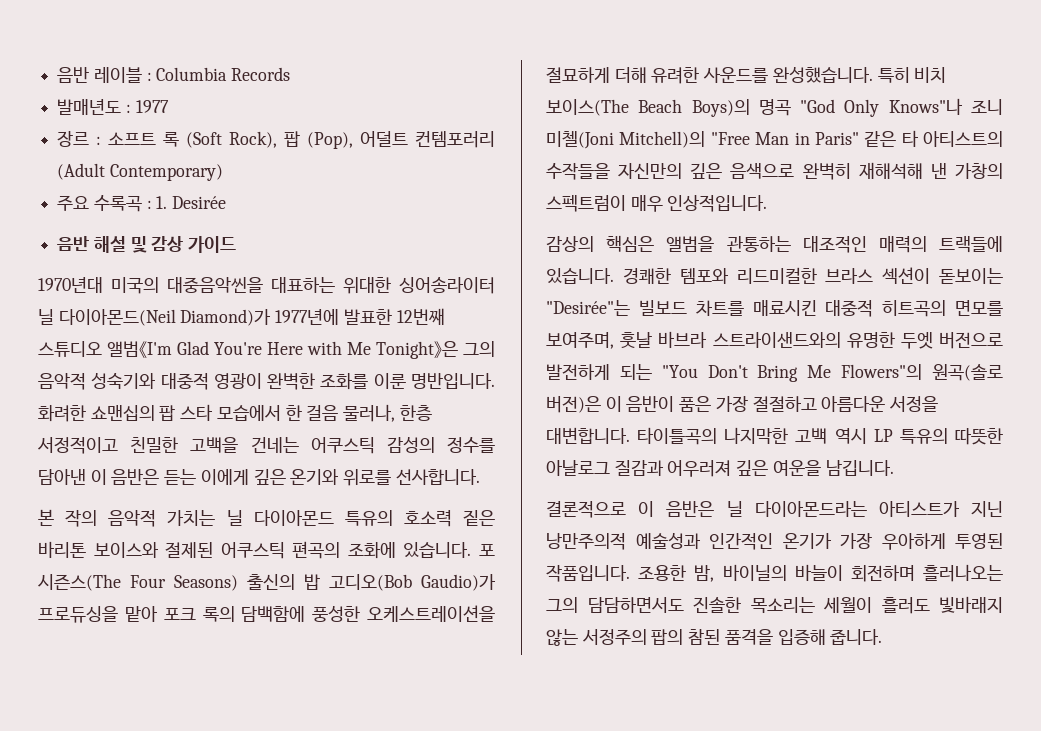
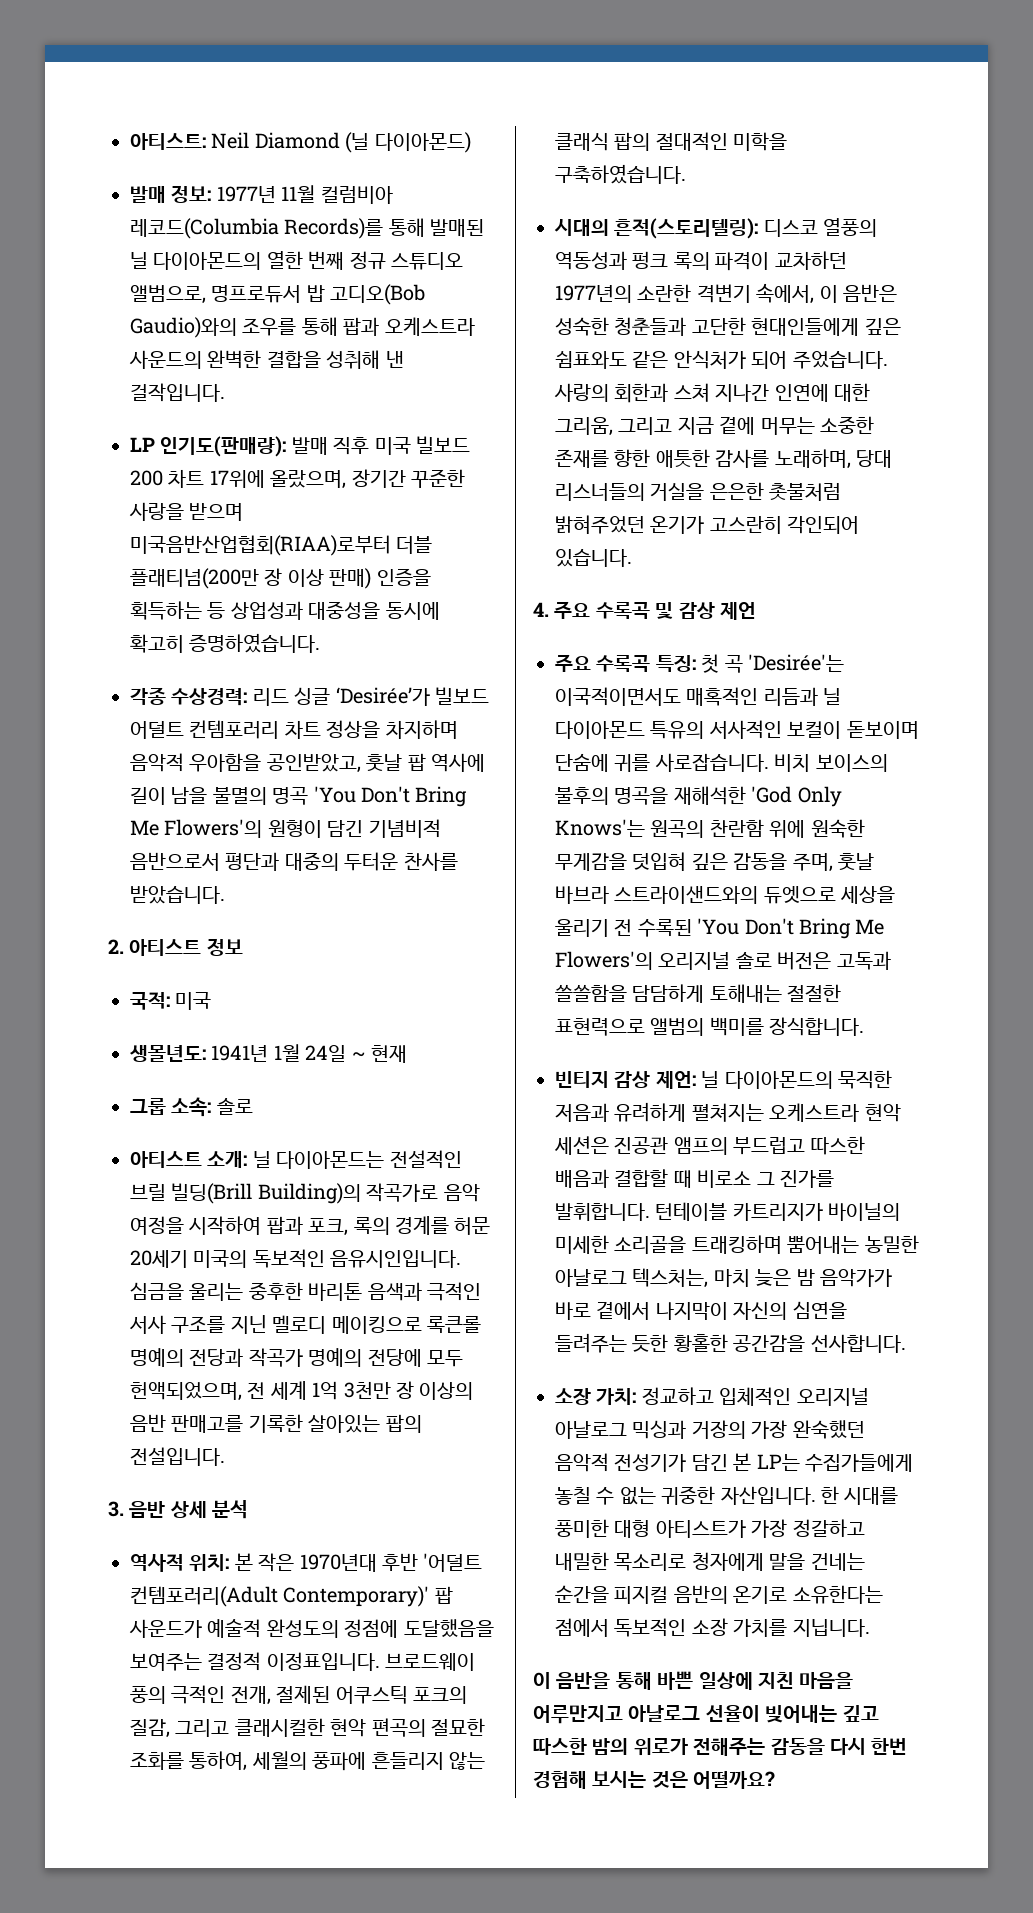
[57,67,291,83] [57,99,169,115] [57,131,496,149] [57,163,223,181] [57,195,227,212] [57,236,237,253] [38,277,495,294] [38,308,445,326] [38,341,495,359] [38,372,495,390] [38,404,432,422] [37,437,496,454] [38,469,480,486] [38,509,495,527] [38,541,495,559] [38,574,496,591] [38,605,495,623] [546,67,947,84] [546,98,1003,117] [546,130,1003,149] [546,162,1003,180] [546,195,768,212] [546,235,1003,253] [546,267,1003,284] [546,300,1003,317] [546,331,1003,349] [546,364,1003,382] [546,396,939,413] [546,427,1004,445] [546,460,894,477] [546,501,1003,518] [546,533,1003,550] [546,564,1004,582] [546,596,1003,614] [546,629,883,646] 음반 레이블 : Columbia Records // 발매년도 : 1977 // 장르 : 소프트 록 (Soft Rock), 팝 (Pop), 어덜트 컨템포러리 (Adult Contemporary) // 주요 수록곡 : 1. Desirée // 음반 해설 및 감상 가이드 // 1970년대 미국의 대중음악씬을 대표하는 위대한 싱어송라이터 닐 다이아몬드(Neil Diamond)가 1977년에 발표한 12번째 스튜디오 앨범《I'm Glad You're Here with Me Tonight》은 그의 음악적 성숙기와 대중적 영광이 완벽한 조화를 이룬 명반입니다. 화려한 쇼맨십의 팝 스타 모습에서 한 걸음 물러나, 한층 서정적이고 친밀한 고백을 건네는 어쿠스틱 감성의 정수를 담아낸 이 음반은 듣는 이에게 깊은 온기와 위로를 선사합니다. // 본 작의 음악적 가치는 닐 다이아몬드 특유의 호소력 짙은 바리톤 보이스와 절제된 어쿠스틱 편곡의 조화에 있습니다. 포 시즌스(The Four Seasons) 출신의 밥 고디오(Bob Gaudio)가 프로듀싱을 맡아 포크 록의 담백함에 풍성한 오케스트레이션을 절묘하게 더해 유려한 사운드를 완성했습니다. 특히 비치 보이스(The Beach Boys)의 명곡 "God Only Knows"나 조니 미첼(Joni Mitchell)의 "Free Man in Paris" 같은 타 아티스트의 수작들을 자신만의 깊은 음색으로 완벽히 재해석해 낸 가창의 스펙트럼이 매우 인상적입니다. // 감상의 핵심은 앨범을 관통하는 대조적인 매력의 트랙들에 있습니다. 경쾌한 템포와 리드미컬한 브라스 섹션이 돋보이는 "Desirée"는 빌보드 차트를 매료시킨 대중적 히트곡의 면모를 보여주며, 훗날 바브라 스트라이샌드와의 유명한 두엣 버전으로 발전하게 되는 "You Don't Bring Me Flowers"의 원곡(솔로 버전)은 이 음반이 품은 가장 절절하고 아름다운 서정을 대변합니다. 타이틀곡의 나지막한 고백 역시 LP 특유의 따뜻한 아날로그 질감과 어우러져 깊은 여운을 남깁니다. // 결론적으로 이 음반은 닐 다이아몬드라는 아티스트가 지닌 낭만주의적 예술성과 인간적인 온기가 가장 우아하게 투영된 작품입니다. 조용한 밤, 바이닐의 바늘이 회전하며 흘러나오는 그의 담담하면서도 진솔한 목소리는 세월이 흘러도 빛바래지 않는 서정주의 팝의 참된 품격을 입증해 줍니다. -> [130,132,471,153] [130,185,393,204] [130,218,485,239] [130,251,463,270] [130,284,426,305] [130,317,475,338] [129,350,404,369] [130,383,225,402] [130,436,470,457] [130,469,465,489] [129,502,244,521] [130,535,433,556] [130,568,431,589] [130,601,440,620] [130,633,321,653] [130,687,489,706] [130,720,458,739] [130,753,485,773] [130,786,468,807] [130,819,441,838] [130,852,458,871] [130,886,225,904] [108,938,243,956] [130,992,212,1010] [129,1044,407,1063] [130,1097,253,1117] [130,1150,462,1169] [130,1183,480,1204] [130,1216,491,1236] [130,1249,462,1268] [130,1282,481,1301] [129,1315,481,1334] [130,1348,463,1367] [130,1381,474,1401] [130,1414,422,1433] [130,1447,225,1466] [108,1500,249,1519] [130,1553,483,1572] [130,1586,453,1607] [129,1619,494,1638] [130,1652,476,1671] [130,1685,467,1705] [130,1718,485,1738] [130,1751,485,1771] [555,132,788,151] [555,164,686,184] [554,218,878,239] [555,251,847,271] [555,283,897,304] [555,317,901,336] [555,350,888,369] [554,383,870,403] [555,416,874,436] [555,449,892,469] [555,482,842,501] [555,515,860,534] [555,549,632,567] [533,601,756,620] [555,654,844,673] [555,687,842,706] [555,720,919,739] [555,753,888,772] [555,786,842,807] [555,819,865,838] [555,852,874,872] [555,886,896,904] [555,918,885,939] [555,951,891,970] [555,984,842,1003] [555,1017,865,1036] [555,1070,892,1089] [555,1102,901,1122] [554,1136,865,1155] [555,1169,834,1188] [555,1202,901,1221] [555,1235,919,1254] [555,1268,892,1288] [555,1301,847,1320] [555,1333,906,1353] [555,1387,869,1406] [555,1420,865,1439] [555,1453,913,1472] [555,1486,899,1505] [555,1519,865,1538] [555,1552,865,1571] [555,1585,883,1604] [555,1618,870,1637] [533,1671,854,1690] [533,1705,879,1724] [533,1737,908,1756] [533,1771,776,1789] 아티스트: Neil Diamond (닐 다이아몬드) // 발매 정보: 1977년 11월 컬럼비아 레코드(Columbia Records)를 통해 발매된 닐 다이아몬드의 열한 번째 정규 스튜디오 앨범으로, 명프로듀서 밥 고디오(Bob Gaudio)와의 조우를 통해 팝과 오케스트라 사운드의 완벽한 결합을 성취해 낸 걸작입니다. // LP 인기도(판매량): 발매 직후 미국 빌보드 200 차트 17위에 올랐으며, 장기간 꾸준한 사랑을 받으며 미국음반산업협회(RIAA)로부터 더블 플래티넘(200만 장 이상 판매) 인증을 획득하는 등 상업성과 대중성을 동시에 확고히 증명하였습니다. // 각종 수상경력: 리드 싱글 ‘Desirée’가 빌보드 어덜트 컨템포러리 차트 정상을 차지하며 음악적 우아함을 공인받았고, 훗날 팝 역사에 길이 남을 불멸의 명곡 'You Don't Bring Me Flowers'의 원형이 담긴 기념비적 음반으로서 평단과 대중의 두터운 찬사를 받았습니다. // 2. 아티스트 정보 // 국적: 미국 // 생몰년도: 1941년 1월 24일 ~ 현재 // 그룹 소속: 솔로 // 아티스트 소개: 닐 다이아몬드는 전설적인 브릴 빌딩(Brill Building)의 작곡가로 음악 여정을 시작하여 팝과 포크, 록의 경계를 허문 20세기 미국의 독보적인 음유시인입니다. 심금을 울리는 중후한 바리톤 음색과 극적인 서사 구조를 지닌 멜로디 메이킹으로 록큰롤 명예의 전당과 작곡가 명예의 전당에 모두 헌액되었으며, 전 세계 1억 3천만 장 이상의 음반 판매고를 기록한 살아있는 팝의 전설입니다. // 3. 음반 상세 분석 // 역사적 위치: 본 작은 1970년대 후반 '어덜트 컨템포러리(Adult Contemporary)' 팝 사운드가 예술적 완성도의 정점에 도달했음을 보여주는 결정적 이정표입니다. 브로드웨이 풍의 극적인 전개, 절제된 어쿠스틱 포크의 질감, 그리고 클래시컬한 현악 편곡의 절묘한 조화를 통하여, 세월의 풍파에 흔들리지 않는 클래식 팝의 절대적인 미학을 구축하였습니다. // 시대의 흔적(스토리텔링): 디스코 열풍의 역동성과 펑크 록의 파격이 교차하던 1977년의 소란한 격변기 속에서, 이 음반은 성숙한 청춘들과 고단한 현대인들에게 깊은 쉼표와도 같은 안식처가 되어 주었습니다. 사랑의 회한과 스쳐 지나간 인연에 대한 그리움, 그리고 지금 곁에 머무는 소중한 존재를 향한 애틋한 감사를 노래하며, 당대 리스너들의 거실을 은은한 촛불처럼 밝혀주었던 온기가 고스란히 각인되어 있습니다. // 4. 주요 수록곡 및 감상 제언 // 주요 수록곡 특징: 첫 곡 'Desirée'는 이국적이면서도 매혹적인 리듬과 닐 다이아몬드 특유의 서사적인 보컬이 돋보이며 단숨에 귀를 사로잡습니다. 비치 보이스의 불후의 명곡을 재해석한 'God Only Knows'는 원곡의 찬란함 위에 원숙한 무게감을 덧입혀 깊은 감동을 주며, 훗날 바브라 스트라이샌드와의 듀엣으로 세상을 울리기 전 수록된 'You Don't Bring Me Flowers'의 오리지널 솔로 버전은 고독과 쓸쓸함을 담담하게 토해내는 절절한 표현력으로 앨범의 백미를 장식합니다. // 빈티지 감상 제언: 닐 다이아몬드의 묵직한 저음과 유려하게 펼쳐지는 오케스트라 현악 세션은 진공관 앰프의 부드럽고 따스한 배음과 결합할 때 비로소 그 진가를 발휘합니다. 턴테이블 카트리지가 바이닐의 미세한 소리골을 트래킹하며 뿜어내는 농밀한 아날로그 텍스처는, 마치 늦은 밤 음악가가 바로 곁에서 나지막이 자신의 심연을 들려주는 듯한 황홀한 공간감을 선사합니다. // 소장 가치: 정교하고 입체적인 오리지널 아날로그 믹싱과 거장의 가장 완숙했던 음악적 전성기가 담긴 본 LP는 수집가들에게 놓칠 수 없는 귀중한 자산입니다. 한 시대를 풍미한 대형 아티스트가 가장 정갈하고 내밀한 목소리로 청자에게 말을 건네는 순간을 피지컬 음반의 온기로 소유한다는 점에서 독보적인 소장 가치를 지닙니다. // 이 음반을 통해 바쁜 일상에 지친 마음을 어루만지고 아날로그 선율이 빚어내는 깊고 따스한 밤의 위로가 전해주는 감동을 다시 한번 경험해 보시는 것은 어떨까요?

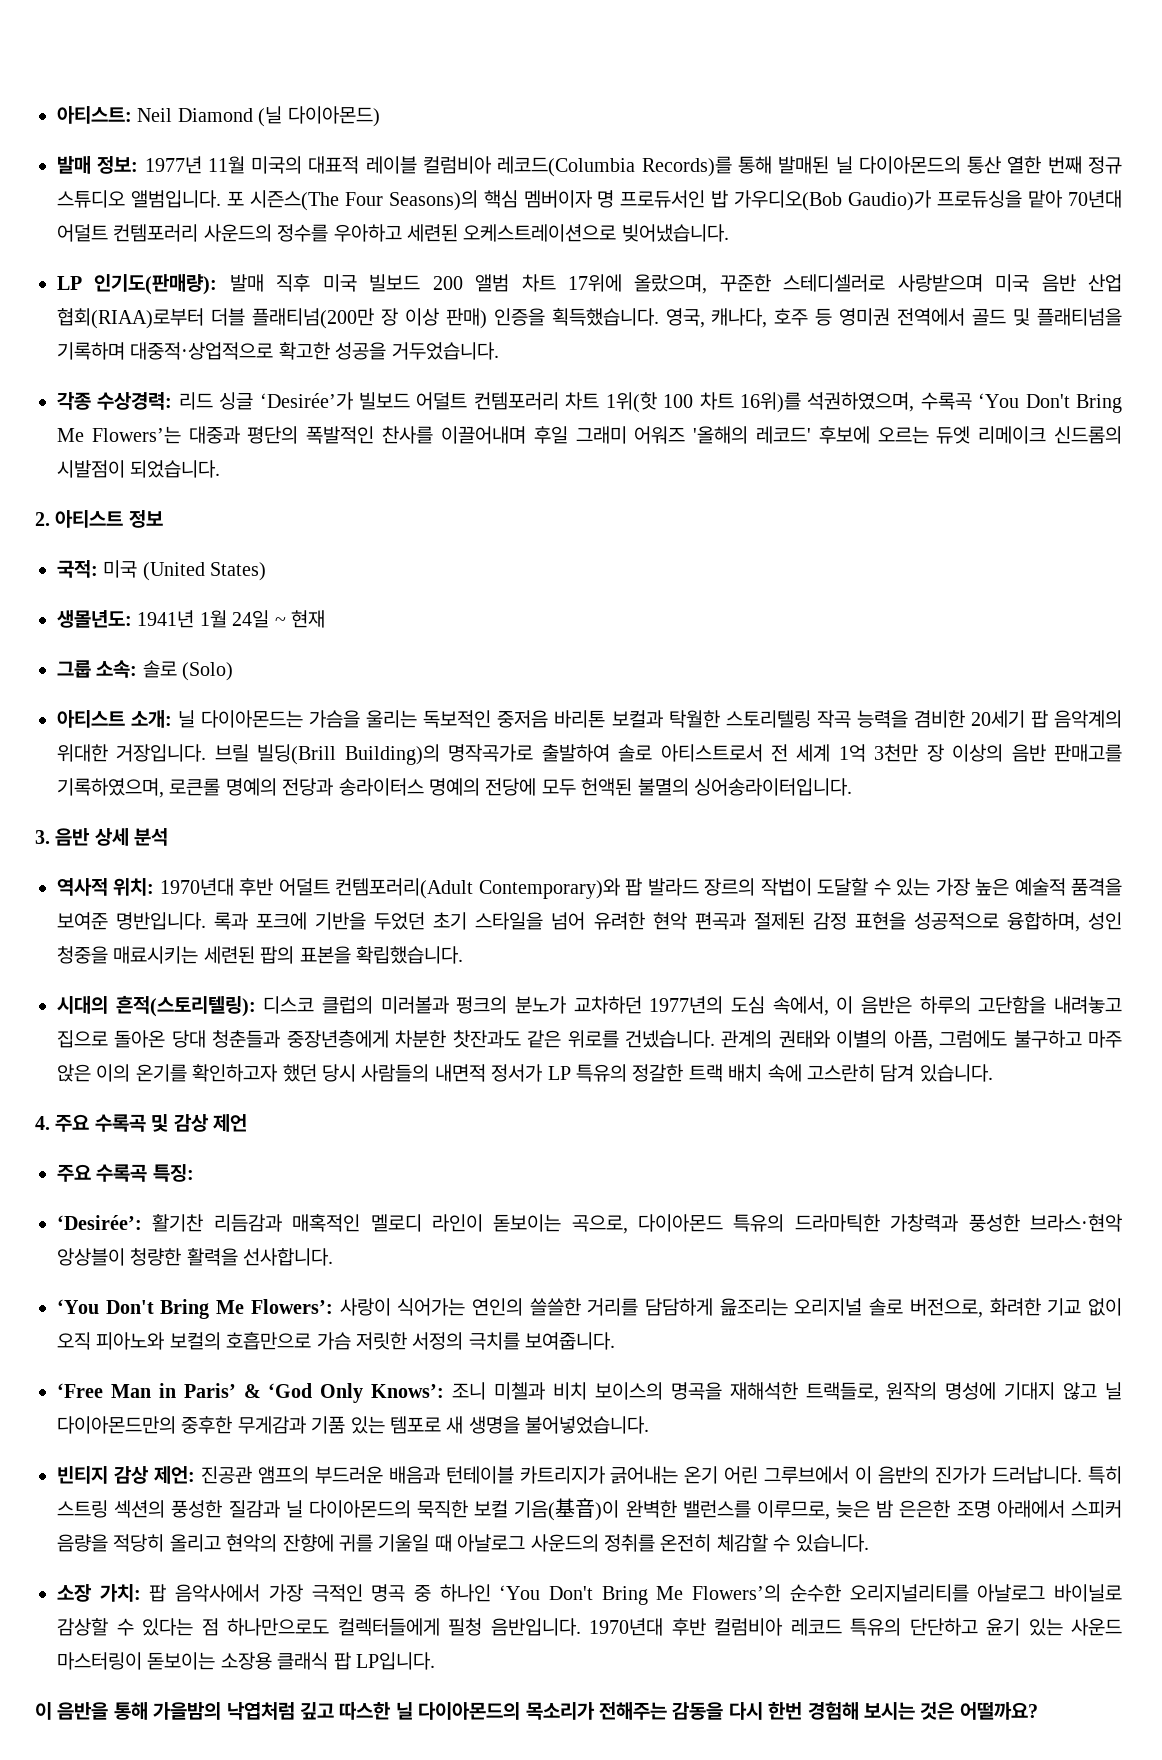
(316, 194) none -> [251,156,417,174] 미국의 대표적 레이블
(262, 261) none -> [967,156,1002,174] 통산
[130,284,426,305] [130,317,475,338] [129,350,404,369] [130,383,225,402] 앨범으로, 명프로듀서 밥 고디오(Bob Gaudio)와의 조우를 통해 팝과 오케스트라 사운드의 완벽한 결합을 성취해 낸 걸작입니다. -> [130,190,1122,211] [57,224,729,242] 앨범입니다. 포 시즌스(The Four Seasons)의 핵심 멤버이자 명 프로듀서인 밥 가우디오(Bob Gaudio)가 프로듀싱을 맡아 70년대 어덜트 컨템포러리 사운드의 정수를 우아하고 세련된 오케스트레이션으로 빚어냈습니다.
(163, 478) none -> [475,274,510,292] 앨범
[351,469,465,488] [129,502,244,521] [130,535,391,556] 장기간 꾸준한 사랑을 받으며 미국음반산업협회(RIAA)로부터 -> [719,274,1122,292] [57,308,204,329] 꾸준한 스테디셀러로 사랑받으며 미국 음반 산업 협회(RIAA)로부터
[130,601,440,620] [130,633,321,653] 획득하는 등 상업성과 대중성을 동시에 확고히 증명하였습니다. -> [551,308,1122,328] [57,342,499,360] 획득했습니다. 영국, 캐나다, 호주 등 영미권 전역에서 골드 및 플래티넘을 기록하며 대중적·상업적으로 확고한 성공을 거두었습니다.
[326,720,458,739] [130,753,485,773] [130,786,468,807] [130,819,441,838] [130,852,458,871] [130,886,225,904] 정상을 차지하며 음악적 우아함을 공인받았고, 훗날 팝 역사에 길이 남을 불멸의 명곡 'You Don't Bring Me Flowers'의 원형이 담긴 기념비적 음반으로서 평단과 대중의 두터운 찬사를 받았습니다. -> [605,392,1122,413] [57,426,1122,444] [57,460,221,478] 1위(핫 100 차트 16위)를 석권하였으며, 수록곡 ‘You Don't Bring Me Flowers’는 대중과 평단의 폭발적인 찬사를 이끌어내며 후일 그래미 어워즈 '올해의 레코드' 후보에 오르는 듀엣 리메이크 신드롬의 시발점이 되었습니다.
(212, 1001) none -> [142,562,267,581] (United States)
(253, 1106) none -> [182,662,234,681] (Solo)
[389,1150,462,1169] [130,1183,480,1204] [130,1216,491,1236] [130,1249,462,1268] [130,1282,481,1301] [129,1315,481,1334] [130,1348,463,1367] [130,1382,242,1401] 전설적인 브릴 빌딩(Brill Building)의 작곡가로 음악 여정을 시작하여 팝과 포크, 록의 경계를 허문 20세기 미국의 독보적인 음유시인입니다. 심금을 울리는 중후한 바리톤 음색과 극적인 서사 구조를 지닌 멜로디 메이킹으로 록큰롤 명예의 전당과 작곡가 명예의 전당에 모두 헌액되었으며, -> [309,710,1122,728] [57,744,763,765] 가슴을 울리는 독보적인 중저음 바리톤 보컬과 탁월한 스토리텔링 작곡 능력을 겸비한 20세기 팝 음악계의 위대한 거장입니다. 브릴 빌딩(Brill Building)의 명작곡가로 출발하여 솔로 아티스트로서
[248,1414,422,1433] [130,1447,225,1466] 기록한 살아있는 팝의 전설입니다. -> [57,778,852,798] 기록하였으며, 로큰롤 명예의 전당과 송라이터스 명예의 전당에 모두 헌액된 불멸의 싱어송라이터입니다.
[234,1553,483,1572] [130,1586,453,1607] [129,1619,494,1638] [130,1652,476,1671] [130,1685,467,1705] [130,1718,485,1738] [130,1751,485,1771] [555,132,788,151] [555,164,686,184] [554,218,878,239] [555,251,847,271] [555,283,897,304] [555,317,901,336] [555,350,888,369] [554,383,870,403] [555,416,874,436] [555,449,892,469] [555,482,842,501] [555,515,860,534] 본 작은 1970년대 후반 '어덜트 컨템포러리(Adult Contemporary)' 팝 사운드가 예술적 완성도의 정점에 도달했음을 보여주는 결정적 이정표입니다. 브로드웨이 풍의 극적인 전개, 절제된 어쿠스틱 포크의 질감, 그리고 클래시컬한 현악 편곡의 절묘한 조화를 통하여, 세월의 풍파에 흔들리지 않는 클래식 팝의 절대적인 미학을 구축하였습니다. // 시대의 흔적(스토리텔링): 디스코 열풍의 역동성과 펑크 록의 파격이 교차하던 1977년의 소란한 격변기 속에서, 이 음반은 성숙한 청춘들과 고단한 현대인들에게 깊은 쉼표와도 같은 안식처가 되어 주었습니다. 사랑의 회한과 스쳐 지나간 인연에 대한 그리움, 그리고 지금 곁에 머무는 소중한 존재를 향한 애틋한 감사를 노래하며, 당대 리스너들의 거실을 은은한 촛불처럼 밝혀주었던 온기가 고스란히 각인되어 -> [159,878,1123,899] [57,912,1122,932] [57,946,463,964] [57,995,1122,1017] [57,1030,1122,1050] [57,1064,915,1082] 1970년대 후반 어덜트 컨템포러리(Adult Contemporary)와 팝 발라드 장르의 작법이 도달할 수 있는 가장 높은 예술적 품격을 보여준 명반입니다. 록과 포크에 기반을 두었던 초기 스타일을 넘어 유려한 현악 편곡과 절제된 감정 표현을 성공적으로 융합하며, 성인 청중을 매료시키는 세련된 팝의 표본을 확립했습니다. // 시대의 흔적(스토리텔링): 디스코 클럽의 미러볼과 펑크의 분노가 교차하던 1977년의 도심 속에서, 이 음반은 하루의 고단함을 내려놓고 집으로 돌아온 당대 청춘들과 중장년층에게 차분한 찻잔과도 같은 위로를 건넸습니다. 관계의 권태와 이별의 아픔, 그럼에도 불구하고 마주 앉은 이의 온기를 확인하고자 했던 당시 사람들의 내면적 정서가 LP 특유의 정갈한 트랙 배치 속에 고스란히 담겨
[701,654,844,673] [555,687,842,706] [555,720,919,739] [555,753,769,772] 첫 곡 'Desirée'는 이국적이면서도 매혹적인 리듬과 닐 다이아몬드 특유의 서사적인 보컬이 돋보이며 단숨에 귀를 사로잡습니다. -> [57,1213,1122,1234] [57,1248,334,1266] [57,1298,1123,1319] [57,1331,616,1350] [57,1382,546,1403] // ‘Desirée’: 활기찬 리듬감과 매혹적인 멜로디 라인이 돋보이는 곡으로, 다이아몬드 특유의 드라마틱한 가창력과 풍성한 브라스·현악 앙상블이 청량한 활력을 선사합니다. // ‘You Don't Bring Me Flowers’: 사랑이 식어가는 연인의 쓸쓸한 거리를 담담하게 읊조리는 오리지널 솔로 버전으로, 화려한 기교 없이 오직 피아노와 보컬의 호흡만으로 가슴 저릿한 서정의 극치를 보여줍니다. // ‘Free Man in Paris’ & ‘God Only Knows’: 조니 미첼과
[555,787,609,805] 불후의 -> (663, 1391) none
[751,786,842,807] [555,819,865,838] [555,852,874,872] [555,886,896,904] [555,918,885,939] [555,951,891,970] [555,984,842,1003] [555,1017,865,1036] [555,1070,892,1089] [555,1102,901,1122] [554,1136,865,1155] [555,1169,834,1188] [555,1202,901,1221] [555,1235,919,1254] [555,1268,892,1288] [555,1301,847,1320] [555,1333,906,1353] [555,1387,869,1406] [555,1420,865,1439] [555,1453,913,1472] [555,1486,899,1505] [555,1519,865,1538] [555,1552,865,1571] [555,1585,883,1604] [555,1618,870,1637] [533,1671,854,1690] [533,1705,879,1724] [533,1738,688,1756] 'God Only Knows'는 원곡의 찬란함 위에 원숙한 무게감을 덧입혀 깊은 감동을 주며, 훗날 바브라 스트라이샌드와의 듀엣으로 세상을 울리기 전 수록된 'You Don't Bring Me Flowers'의 오리지널 솔로 버전은 고독과 쓸쓸함을 담담하게 토해내는 절절한 표현력으로 앨범의 백미를 장식합니다. // 빈티지 감상 제언: 닐 다이아몬드의 묵직한 저음과 유려하게 펼쳐지는 오케스트라 현악 세션은 진공관 앰프의 부드럽고 따스한 배음과 결합할 때 비로소 그 진가를 발휘합니다. 턴테이블 카트리지가 바이닐의 미세한 소리골을 트래킹하며 뿜어내는 농밀한 아날로그 텍스처는, 마치 늦은 밤 음악가가 바로 곁에서 나지막이 자신의 심연을 들려주는 듯한 황홀한 공간감을 선사합니다. // 소장 가치: 정교하고 입체적인 오리지널 아날로그 믹싱과 거장의 가장 완숙했던 음악적 전성기가 담긴 본 LP는 수집가들에게 놓칠 수 없는 귀중한 자산입니다. 한 시대를 풍미한 대형 아티스트가 가장 정갈하고 내밀한 목소리로 청자에게 말을 건네는 순간을 피지컬 음반의 온기로 소유한다는 점에서 독보적인 소장 가치를 지닙니다. // 이 음반을 통해 바쁜 일상에 지친 마음을 어루만지고 아날로그 선율이 빚어내는 깊고 따스한 밤의 위로가 -> [805,1382,1123,1402] [57,1416,650,1434] [57,1466,1123,1484] [57,1498,1122,1521] [57,1534,869,1552] [57,1584,1123,1605] [57,1618,1122,1636] [57,1652,435,1670] [35,1701,595,1720] 트랙들로, 원작의 명성에 기대지 않고 닐 다이아몬드만의 중후한 무게감과 기품 있는 템포로 새 생명을 불어넣었습니다. // 빈티지 감상 제언: 진공관 앰프의 부드러운 배음과 턴테이블 카트리지가 긁어내는 온기 어린 그루브에서 이 음반의 진가가 드러납니다. 특히 스트링 섹션의 풍성한 질감과 닐 다이아몬드의 묵직한 보컬 기음(基音)이 완벽한 밸런스를 이루므로, 늦은 밤 은은한 조명 아래에서 스피커 음량을 적당히 올리고 현악의 잔향에 귀를 기울일 때 아날로그 사운드의 정취를 온전히 체감할 수 있습니다. // 소장 가치: 팝 음악사에서 가장 극적인 명곡 중 하나인 ‘You Don't Bring Me Flowers’의 순수한 오리지널리티를 아날로그 바이닐로 감상할 수 있다는 점 하나만으로도 컬렉터들에게 필청 음반입니다. 1970년대 후반 컬럼비아 레코드 특유의 단단하고 윤기 있는 사운드 마스터링이 돋보이는 소장용 클래식 팝 LP입니다. // 이 음반을 통해 가을밤의 낙엽처럼 깊고 따스한 닐 다이아몬드의 목소리가

